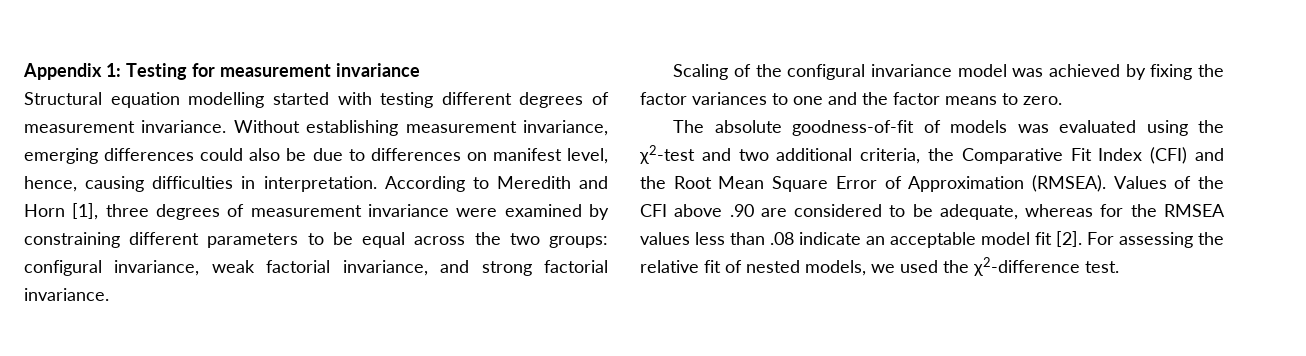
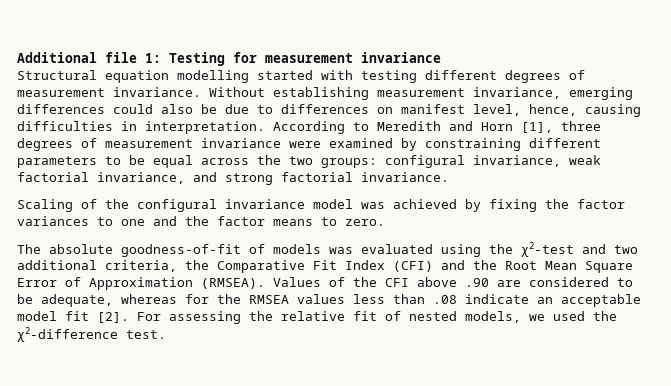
[23,63,102,80] Appendix -> [17,52,137,63] Additional file

